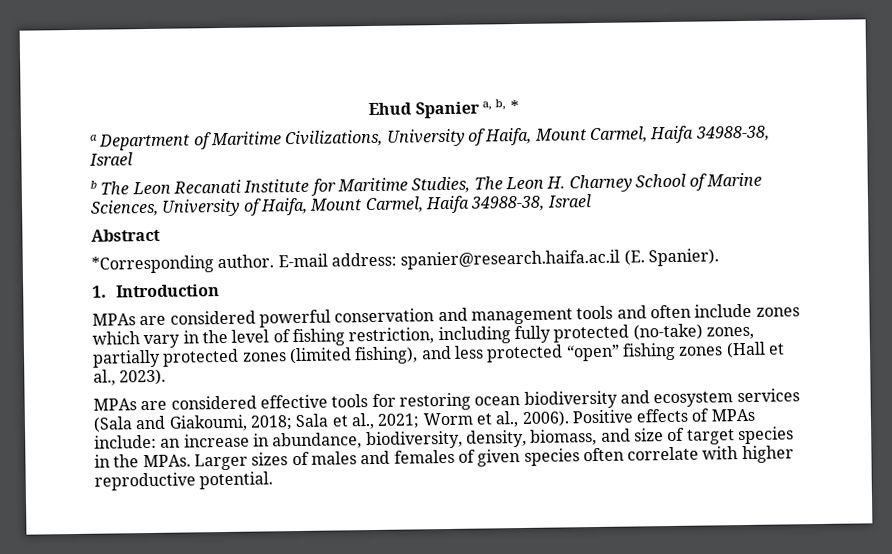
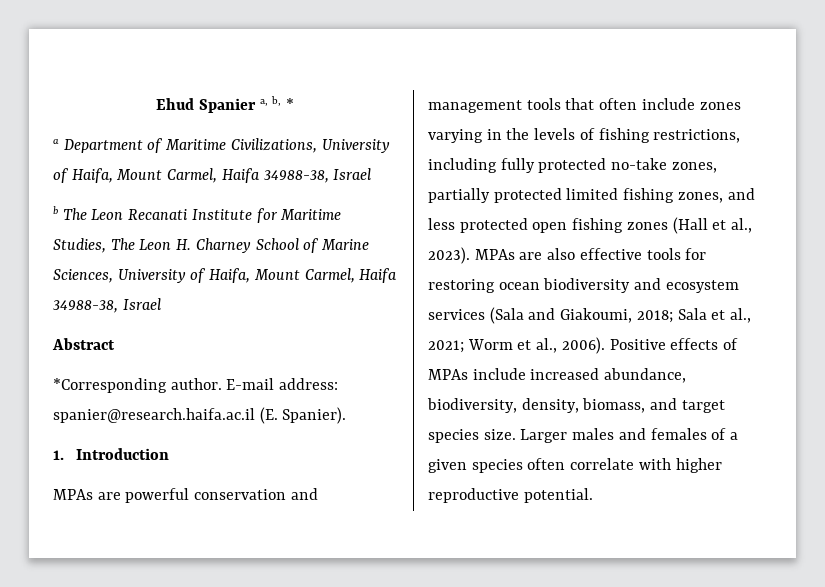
[169,310,256,325] considered -> (121, 496) none
[616,305,647,319] and -> [565,98,595,110] that
[92,329,270,349] which vary in the level -> [428,128,576,143] varying in the levels
[348,327,435,345] restriction, -> [653,129,741,143] restrictions,
[632,323,703,341] (no-take) -> [611,158,668,170] no-take
[241,346,419,365] zones (limited fishing), -> [566,188,723,203] limited fishing zones,
[565,344,620,362] “open” -> [532,222,568,233] open
[93,395,257,411] // MPAs are considered -> [474,248,576,260] MPAs are also
[94,433,269,449] include: an increase in -> [472,368,600,380] include increased
[633,426,794,445] [94,451,310,471] size of target species in the MPAs. Larger sizes of -> [681,400,725,413] [428,429,568,443] target species size. Larger
(476, 456) none -> [730,432,739,440] a

